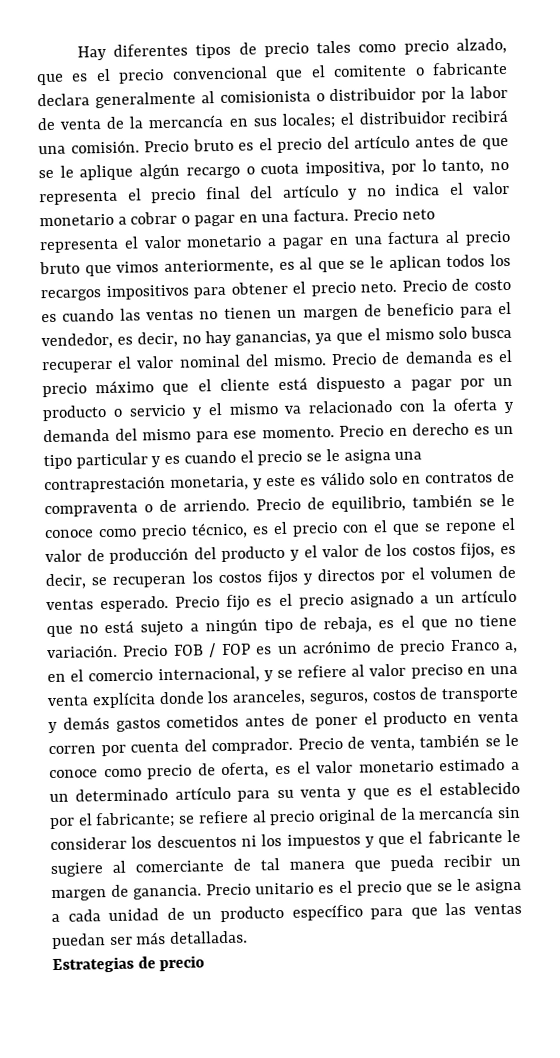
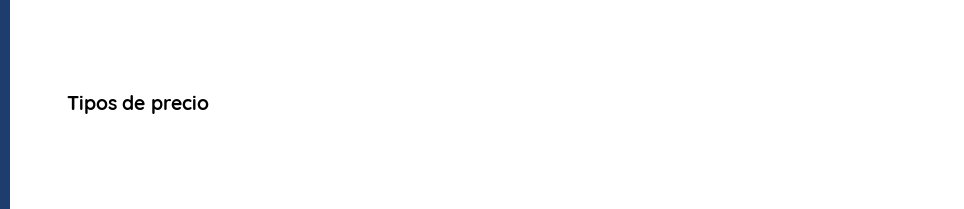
[76,37,507,61] [37,61,509,86] [37,85,508,109] [37,109,508,131] [38,134,510,155] [38,159,510,181] [39,181,510,206] [39,208,435,227] [39,230,512,254] [39,253,511,277] [40,278,511,302] [41,301,513,323] [41,325,512,350] [42,349,513,374] [42,376,513,398] [42,398,516,422] [43,422,514,443] [43,448,423,470] [44,469,515,494] [44,493,515,518] [44,517,516,540] [45,542,516,564] [45,565,517,590] [46,589,518,613] [46,614,517,638] [47,639,518,659] [47,663,519,684] [47,687,519,709] [48,711,520,734] [48,733,519,757] [49,758,521,780] [49,781,520,803] [50,806,522,830] [50,829,522,851] [50,854,521,878] [51,878,522,902] [51,902,523,923] [52,930,249,950] [52,956,134,974] Hay diferentes tipos de precio tales como precio alzado, que es el precio convencional que el comitente o fabricante declara generalmente al comisionista o distribuidor por la labor de venta de la mercancía en sus locales; el distribuidor recibirá una comisión. Precio bruto es el precio del artículo antes de que se le aplique algún recargo o cuota impositiva, por lo tanto, no representa el precio final del artículo y no indica el valor monetario a cobrar o pagar en una factura. Precio neto representa el valor monetario a pagar en una factura al precio bruto que vimos anteriormente, es al que se le aplican todos los recargos impositivos para obtener el precio neto. Precio de costo es cuando las ventas no tienen un margen de beneficio para el vendedor, es decir, no hay ganancias, ya que el mismo solo busca recuperar el valor nominal del mismo. Precio de demanda es el precio máximo que el cliente está dispuesto a pagar por un producto o servicio y el mismo va relacionado con la oferta y demanda del mismo para ese momento. Precio en derecho es un tipo particular y es cuando el precio se le asigna una contraprestación monetaria, y este es válido solo en contratos de compraventa o de arriendo. Precio de equilibrio, también se le conoce como precio técnico, es el precio con el que se repone el valor de producción del producto y el valor de los costos fijos, es decir, se recuperan los costos fijos y directos por el volumen de ventas esperado. Precio fijo es el precio asignado a un artículo que no está sujeto a ningún tipo de rebaja, es el que no tiene variación. Precio FOB / FOP es un acrónimo de precio Franco a, en el comercio internacional, y se refiere al valor preciso en una venta explícita donde los aranceles, seguros, costos de transporte y demás gastos cometidos antes de poner el producto en venta corren por cuenta del comprador. Precio de venta, también se le conoce como precio de oferta, es el valor monetario estimado a un determinado artículo para su venta y que es el establecido por el fabricante; se refiere al precio original de la mercancía sin considerar los descuentos ni los impuestos y que el fabricante le sugiere al comerciante de tal manera que pueda recibir un margen de ganancia. Precio unitario es el precio que se le asigna a cada unidad de un producto específico para que las ventas puedan ser más detalladas. // Estrategias -> [67,95,117,114] Tipos

